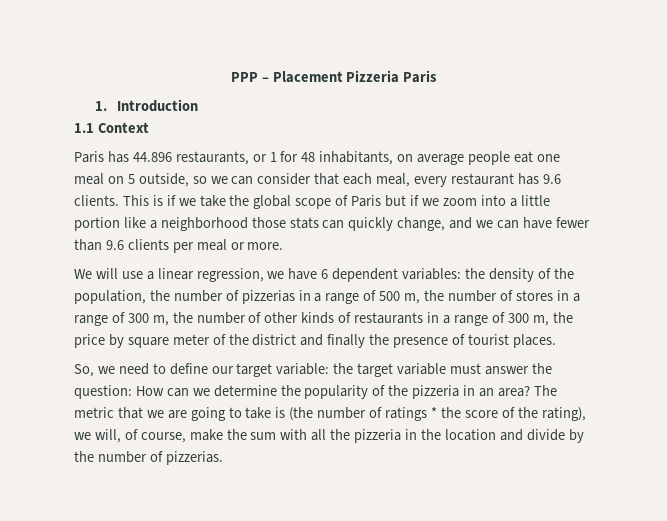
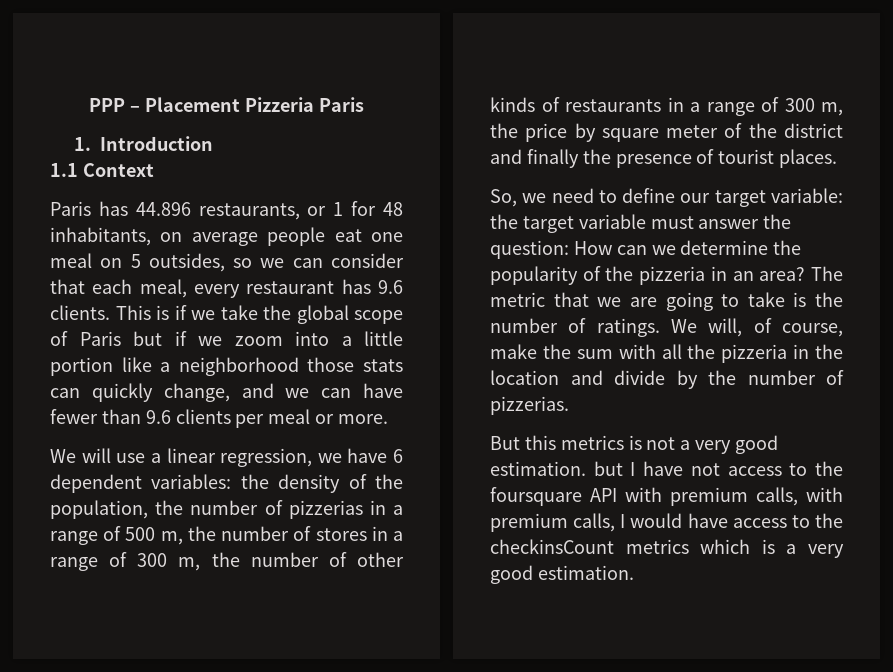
[138,173,189,187] outside, -> [148,253,225,272] outsides,
[289,407,586,421] [74,432,91,440] (the number of ratings * the score of the rating), we -> [815,292,843,307] [490,318,697,337] the number of ratings. We
(223, 458) none -> [490,435,779,454] [490,461,843,476] [490,487,843,506] [490,513,843,532] [490,539,844,558] [490,565,634,584] // But this metrics is not a very good estimation. but I have not access to the foursquare API with premium calls, with premium calls, I would have access to the checkinsCount metrics which is a very good estimation.

